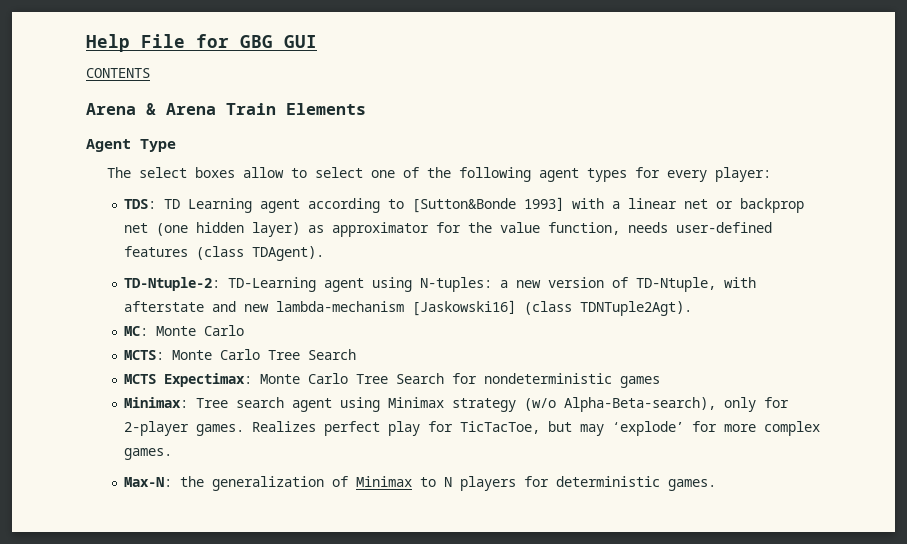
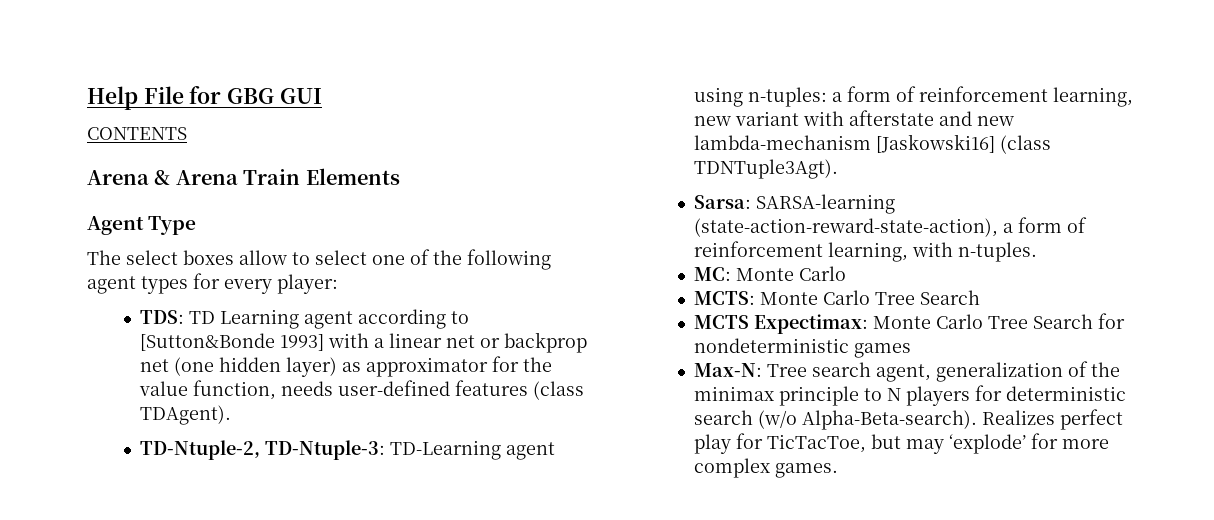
[124,277,221,291] TD-Ntuple-2: -> [140,440,386,460] TD-Ntuple-2, TD-Ntuple-3:
[420,277,717,292] N-tuples: a new version of TD-Ntuple, -> [748,86,1134,107] [694,111,800,126] n-tuples: a form of reinforcement learning, new variant
[580,301,693,316] TDNTuple2Agt). -> [694,159,839,179] [694,194,896,214] [694,217,1088,237] [694,241,1038,262] TDNTuple3Agt). // Sarsa: SARSA-learning (state-action-reward-state-action), a form of reinforcement learning, with n-tuples.
[124,397,189,408] Minimax: -> [694,363,763,377] Max-N:
[292,397,790,412] [124,421,245,436] agent using Minimax strategy (w/o Alpha-Beta-search), only for 2-player games. -> [876,361,1121,382] [694,385,1127,406] [694,410,978,430] agent, generalization of the minimax principle to N players for deterministic search (w/o Alpha-Beta-search).
[124,476,717,491] // Max-N: the generalization of Minimax to N players for deterministic games. -> (839, 470) none

